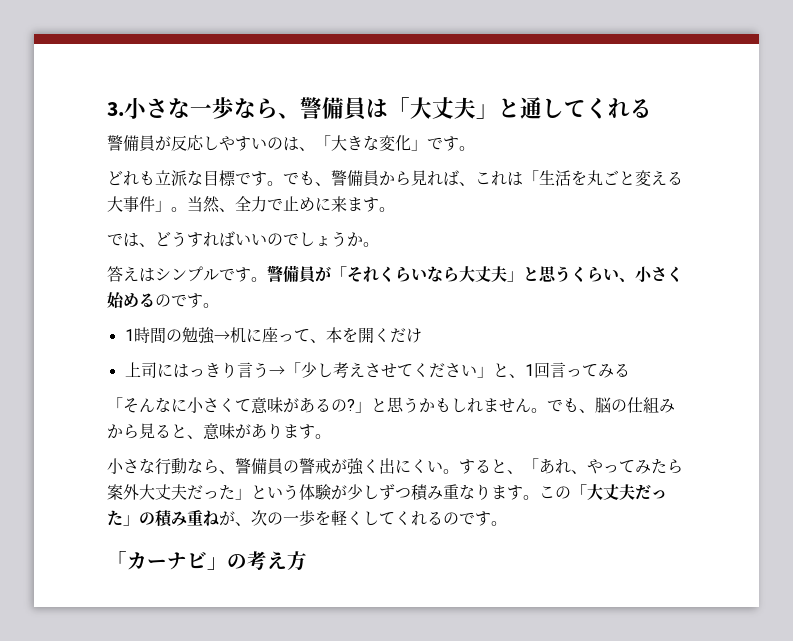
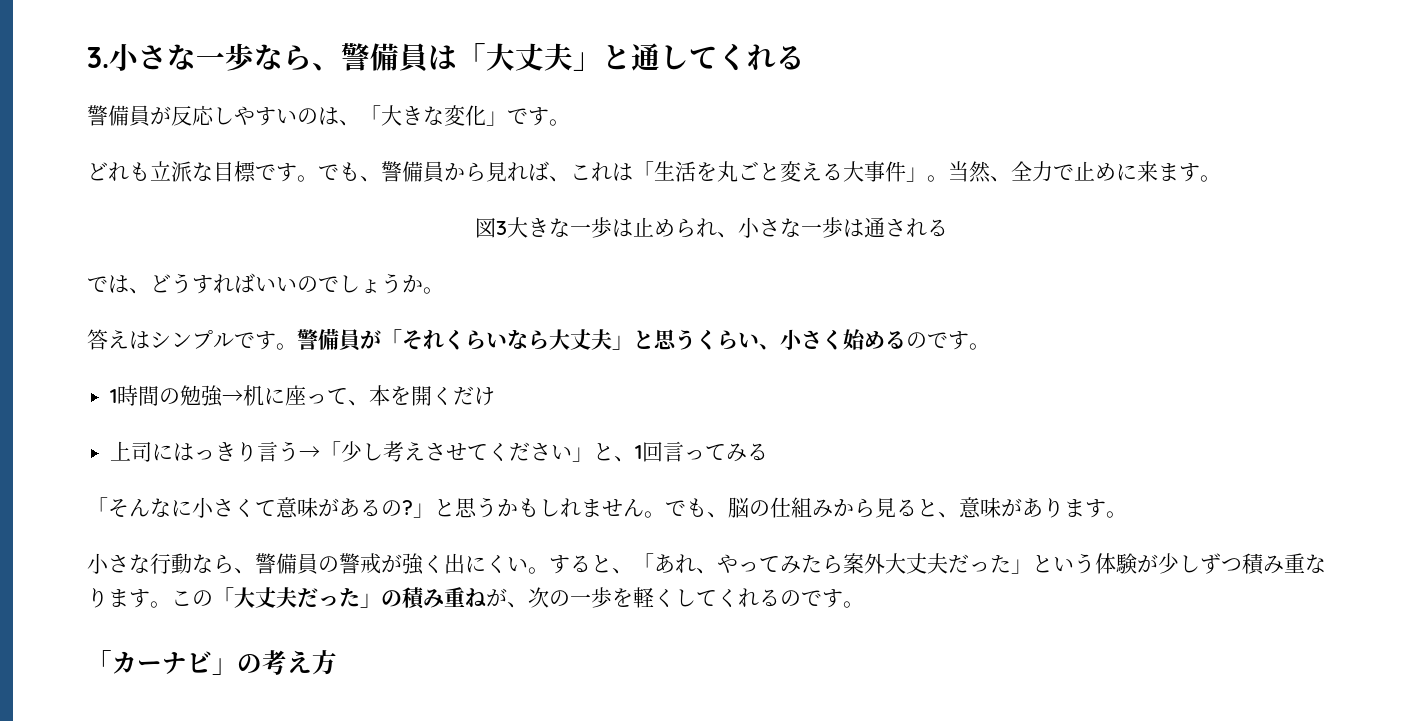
(395, 209) none -> [474,217,948,238] // 図3大きな一歩は止められ、小さな一歩は通される

